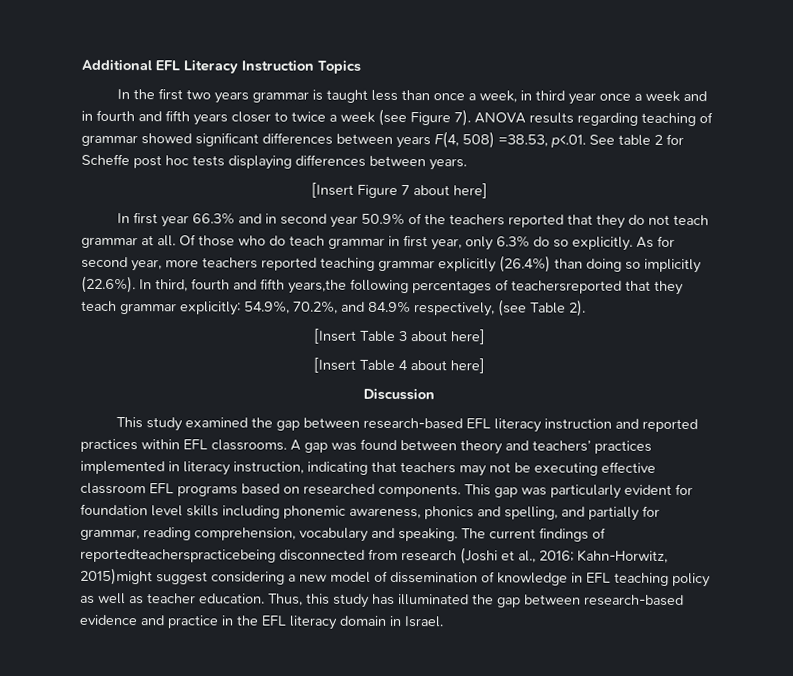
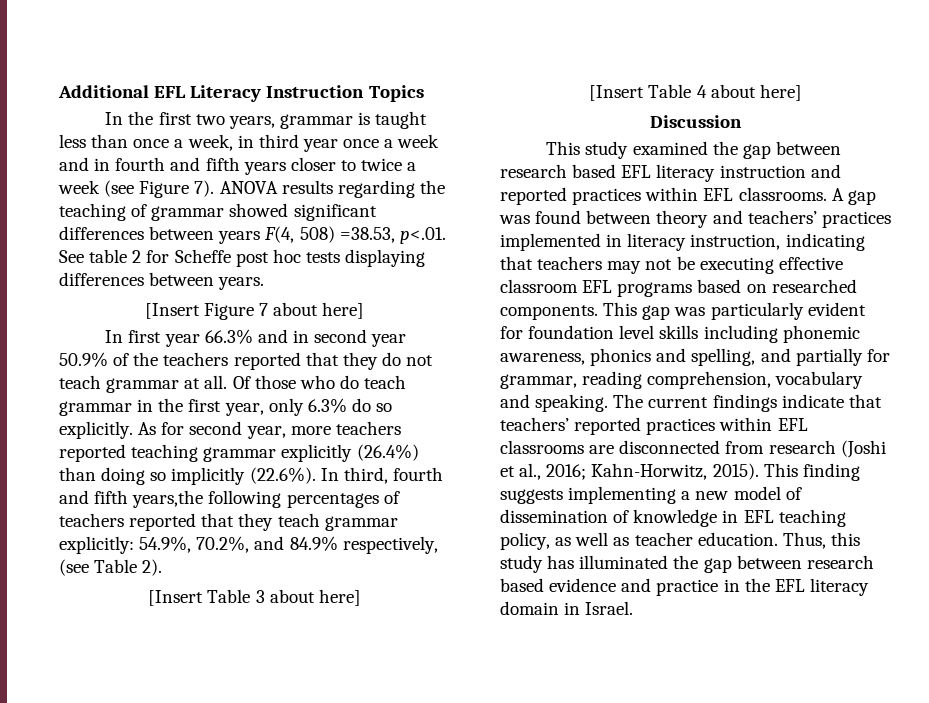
[213,91,249,104] years -> [228,116,275,129] years,
(638, 119) none -> [419,180,445,194] the
(400, 241) none -> [158,398,184,412] the
[511,280,622,294] teachersreported -> [59,513,197,531] teachers reported
[362,417,463,430] research-based -> [500,164,617,178] research based
[592,527,606,539] [80,548,276,563] of reportedteacherspracticebeing -> [781,394,882,408] [500,417,808,435] [500,440,615,454] indicate that teachers’ reported practices within EFL classrooms are
[80,567,285,586] 2015)might suggest considering -> [712,463,860,481] [500,486,677,504] 2015). This finding suggests implementing
[672,572,711,588] policy -> [500,532,550,550] policy,
[584,594,684,607] research-based -> [806,555,874,569] [500,578,544,592] research based

